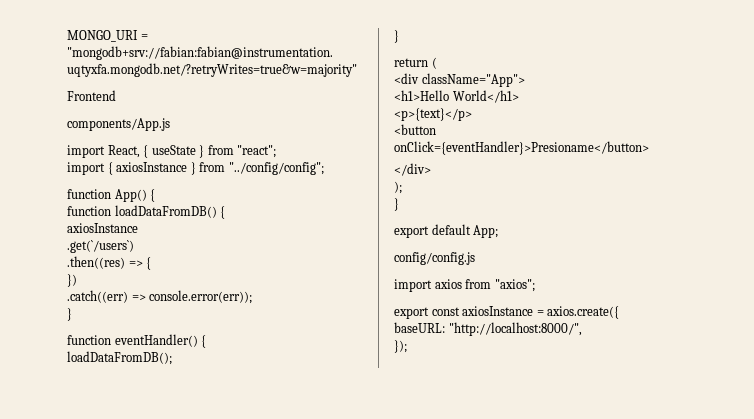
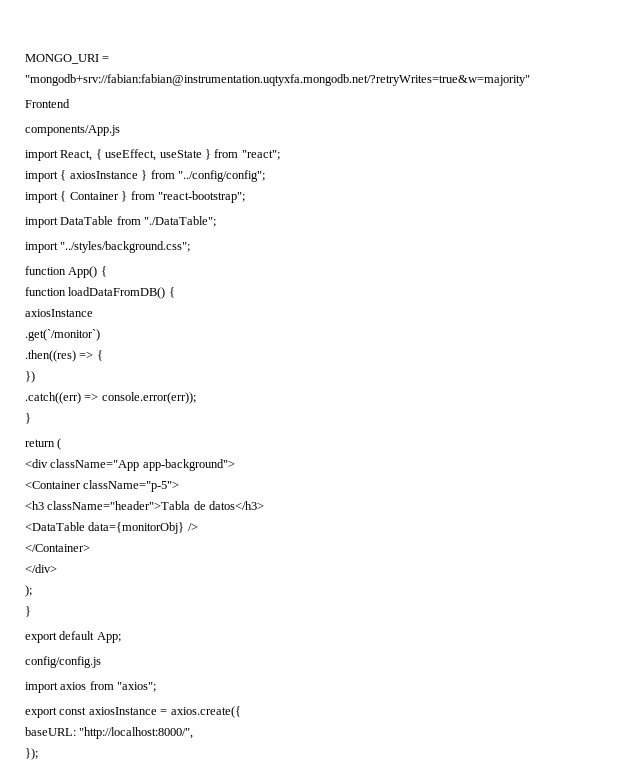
(149, 151) none -> [105,149,157,161] useEffect,
(324, 168) none -> [25,191,245,203] [25,216,217,228] [25,241,191,253] // import { Container } from "react-bootstrap"; // import DataTable from "./DataTable"; // import "../styles/background.css";
[67,240,134,253] .get(`/users`) -> [25,329,100,341] .get(`/monitor`)
[67,334,207,348] [67,351,172,365] [394,30,399,43] [394,57,437,69] [394,73,525,87] [394,90,519,103] [394,108,472,121] [394,124,436,135] [394,141,649,155] function eventHandler() { // loadDataFromDB(); // } // return ( // <div className="App"> // <h1>Hello World</h1> // <p>{text}</p> // <button onClick={eventHandler}>Presioname</button> -> [25,438,62,450] [25,459,235,471] [25,480,180,492] [25,501,265,510] [25,522,198,534] [25,544,90,552] return ( // <div className="App app-background"> // <Container className="p-5"> // <h3 className="header">Tabla de datos</h3> // <DataTable data={monitorObj} /> // </Container>

